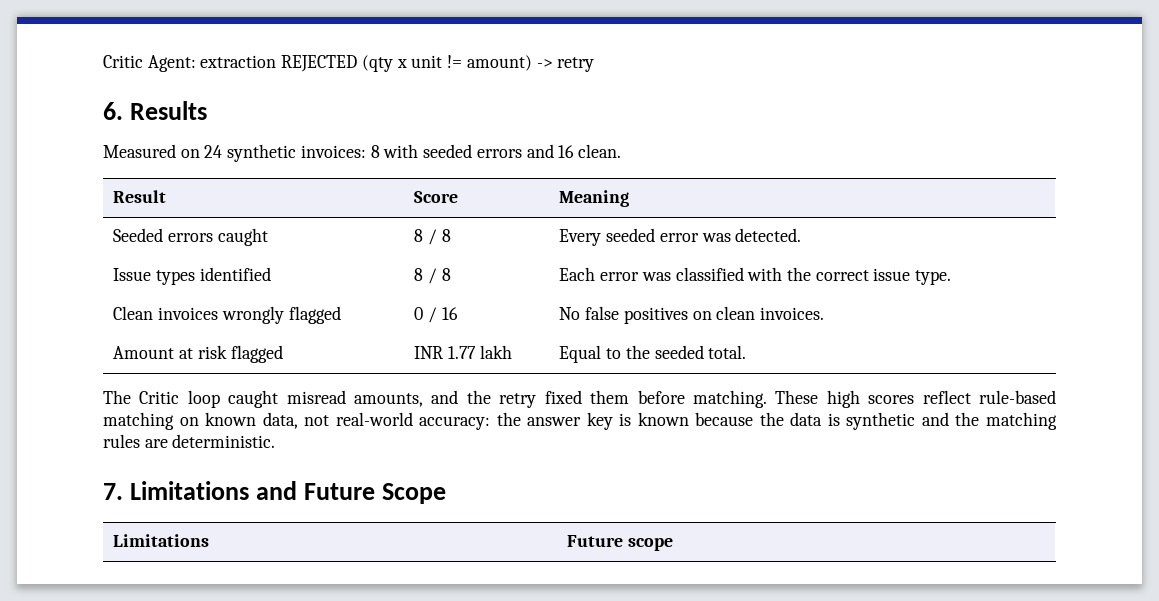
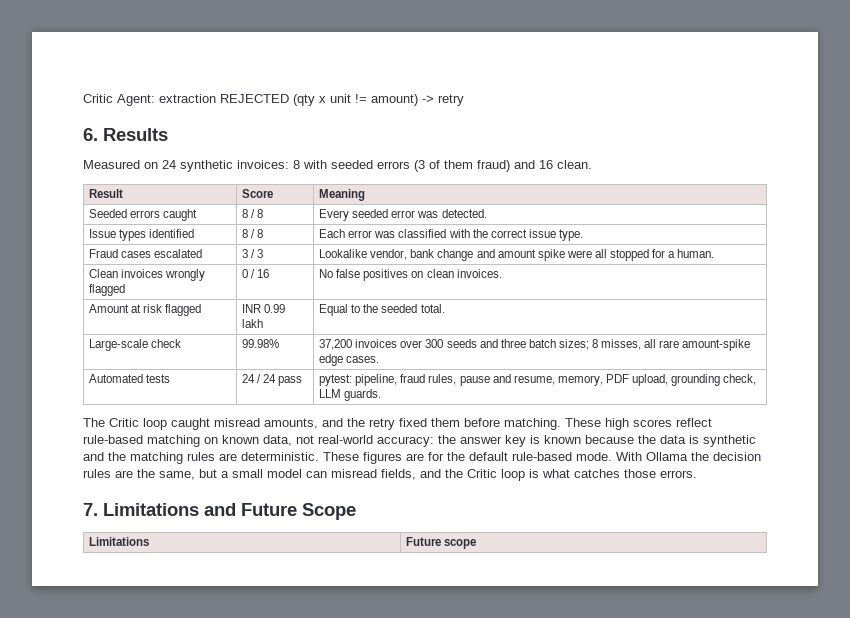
(522, 153) none -> [414,160,510,172] (3 of them fraud)
(952, 277) none -> [89,249,203,258] [242,249,264,258] [319,249,715,261] // Fraud cases escalated | 3 / 3 | Lookalike vendor, bank change and amount spike were all stopped for a human.
[448,346,477,359] 1.77 -> [264,304,286,313] 0.99
(747, 352) none -> [89,339,182,351] [242,339,280,348] [319,339,751,351] [319,354,380,366] [89,374,171,383] [242,374,303,386] [319,374,757,386] [319,389,382,401] // Large-scale check | 99.98% | 37,200 invoices over 300 seeds and three batch sizes; 8 misses, all rare amount-spike edge cases. // Automated tests | 24 / 24 pass | pytest: pipeline, fraud rules, pause and resume, memory, PDF upload, grounding check, LLM guards.
(276, 441) none -> [323,452,761,464] [83,469,697,481] These figures are for the default rule-based mode. With Ollama the decision rules are the same, but a small model can misread fields, and the Critic loop is what catches those errors.

